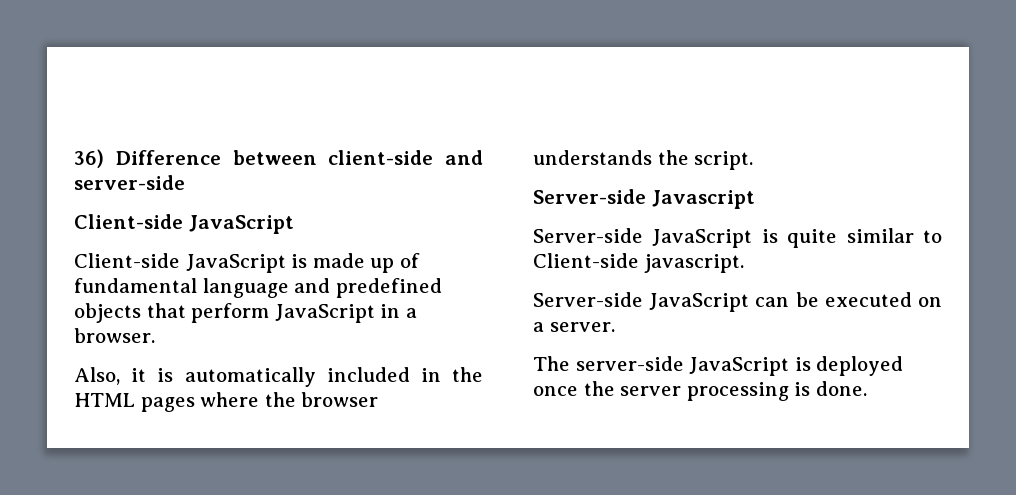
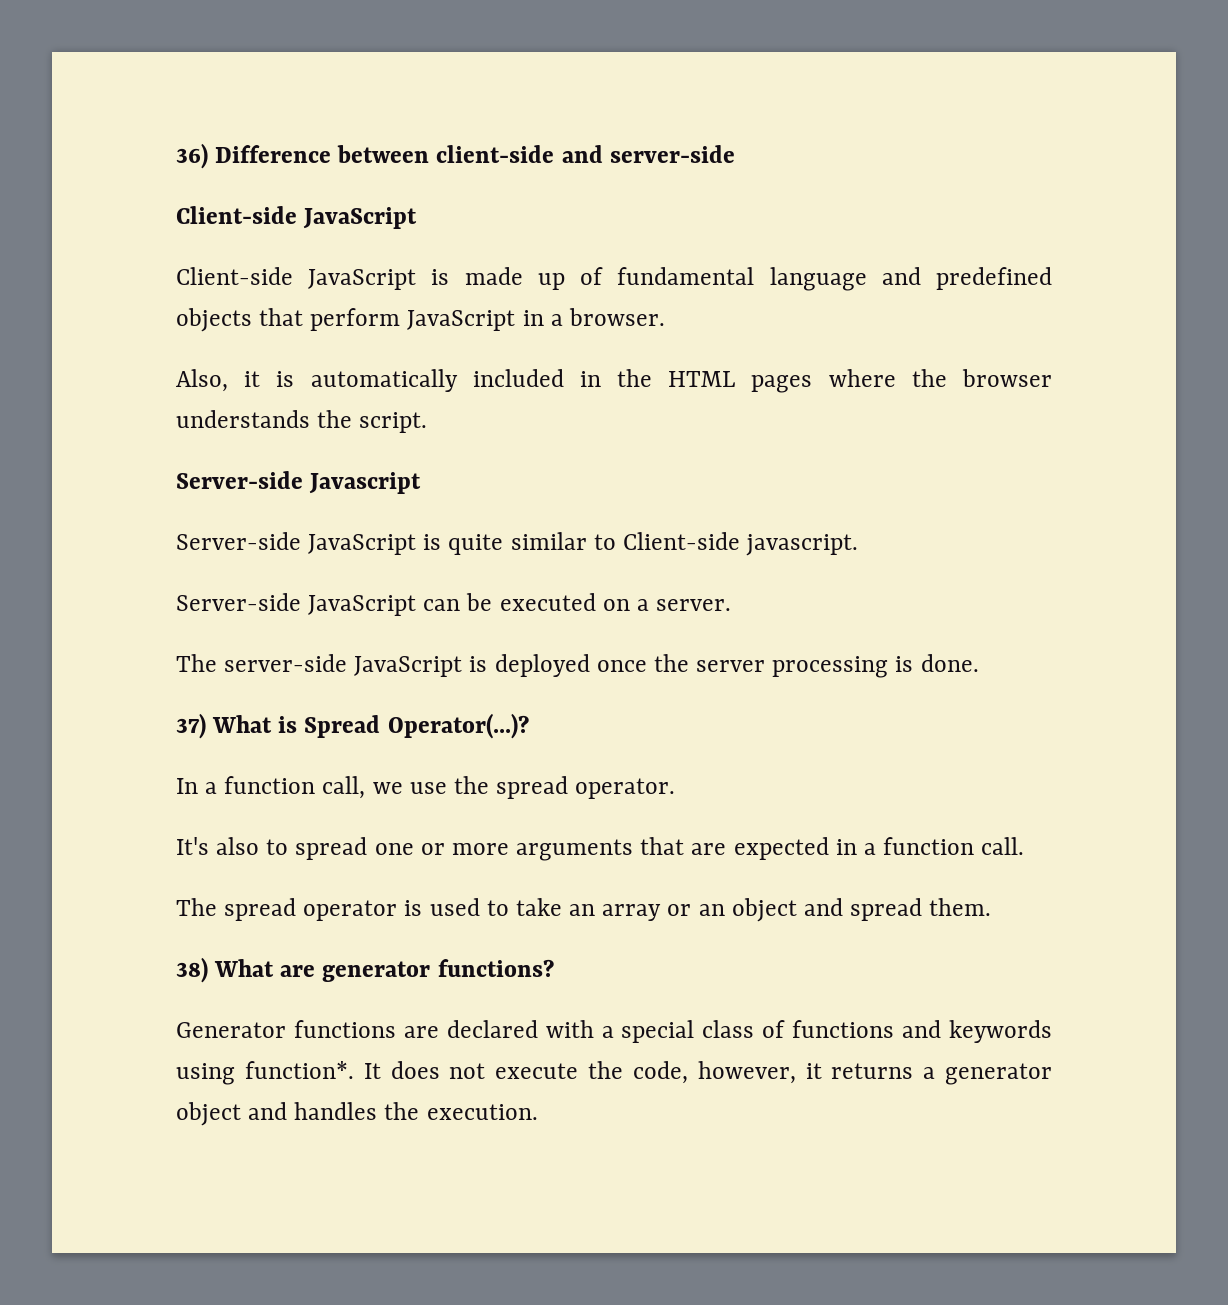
(867, 388) none -> [176,713,529,739] [176,776,676,799] [176,837,1025,861] [176,898,992,922] [176,957,554,983] [176,1020,1052,1043] [176,1061,1052,1085] [176,1102,538,1126] // 37) What is Spread Operator(...)? // In a function call, we use the spread operator. // It's also to spread one or more arguments that are expected in a function call. // The spread operator is used to take an array or an object and spread them. // 38) What are generator functions? // Generator functions are declared with a special class of functions and keywords using function*. It does not execute the code, however, it returns a generator object and handles the execution.

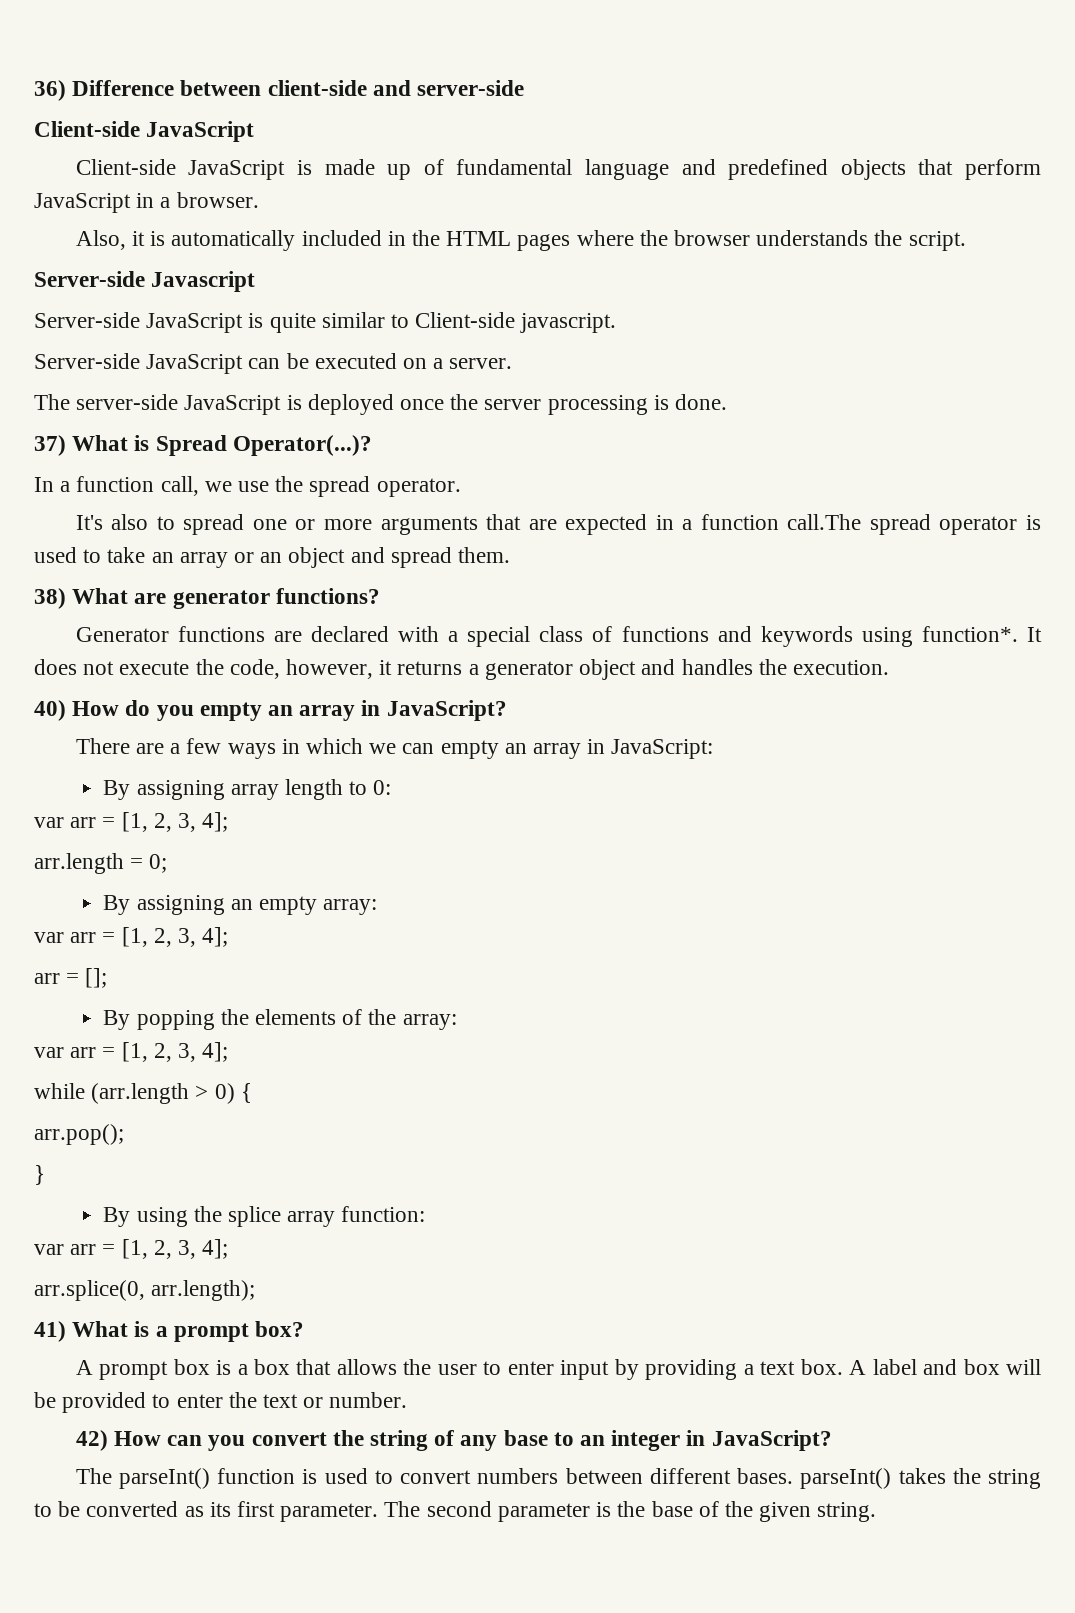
[981,837,1025,855] [176,898,217,916] call. // The -> [787,514,862,530] call.The
(538, 1112) none -> [34,700,507,721] [75,738,714,759] [103,779,392,800] [34,812,229,832] [34,853,168,874] [103,895,378,915] [34,927,229,947] [34,968,108,988] [103,1009,457,1030] [34,1042,229,1062] [34,1083,252,1104] [34,1124,124,1145] [34,1165,45,1185] [103,1206,426,1227] [34,1239,229,1259] [34,1280,256,1301] [34,1321,305,1342] [75,1359,1041,1380] [34,1392,408,1413] [75,1430,832,1451] [75,1468,1041,1489] [34,1501,877,1522] // 40) How do you empty an array in JavaScript? // There are a few ways in which we can empty an array in JavaScript: // By assigning array length to 0: // var arr = [1, 2, 3, 4]; // arr.length = 0; // By assigning an empty array: // var arr = [1, 2, 3, 4]; // arr = []; // By popping the elements of the array: // var arr = [1, 2, 3, 4]; // while (arr.length > 0) { // arr.pop(); // } // By using the splice array function: // var arr = [1, 2, 3, 4]; // arr.splice(0, arr.length); // 41) What is a prompt box? // A prompt box is a box that allows the user to enter input by providing a text box. A label and box will be provided to enter the text or number. // 42) How can you convert the string of any base to an integer in JavaScript? // The parseInt() function is used to convert numbers between different bases. parseInt() takes the string to be converted as its first parameter. The second parameter is the base of the given string.

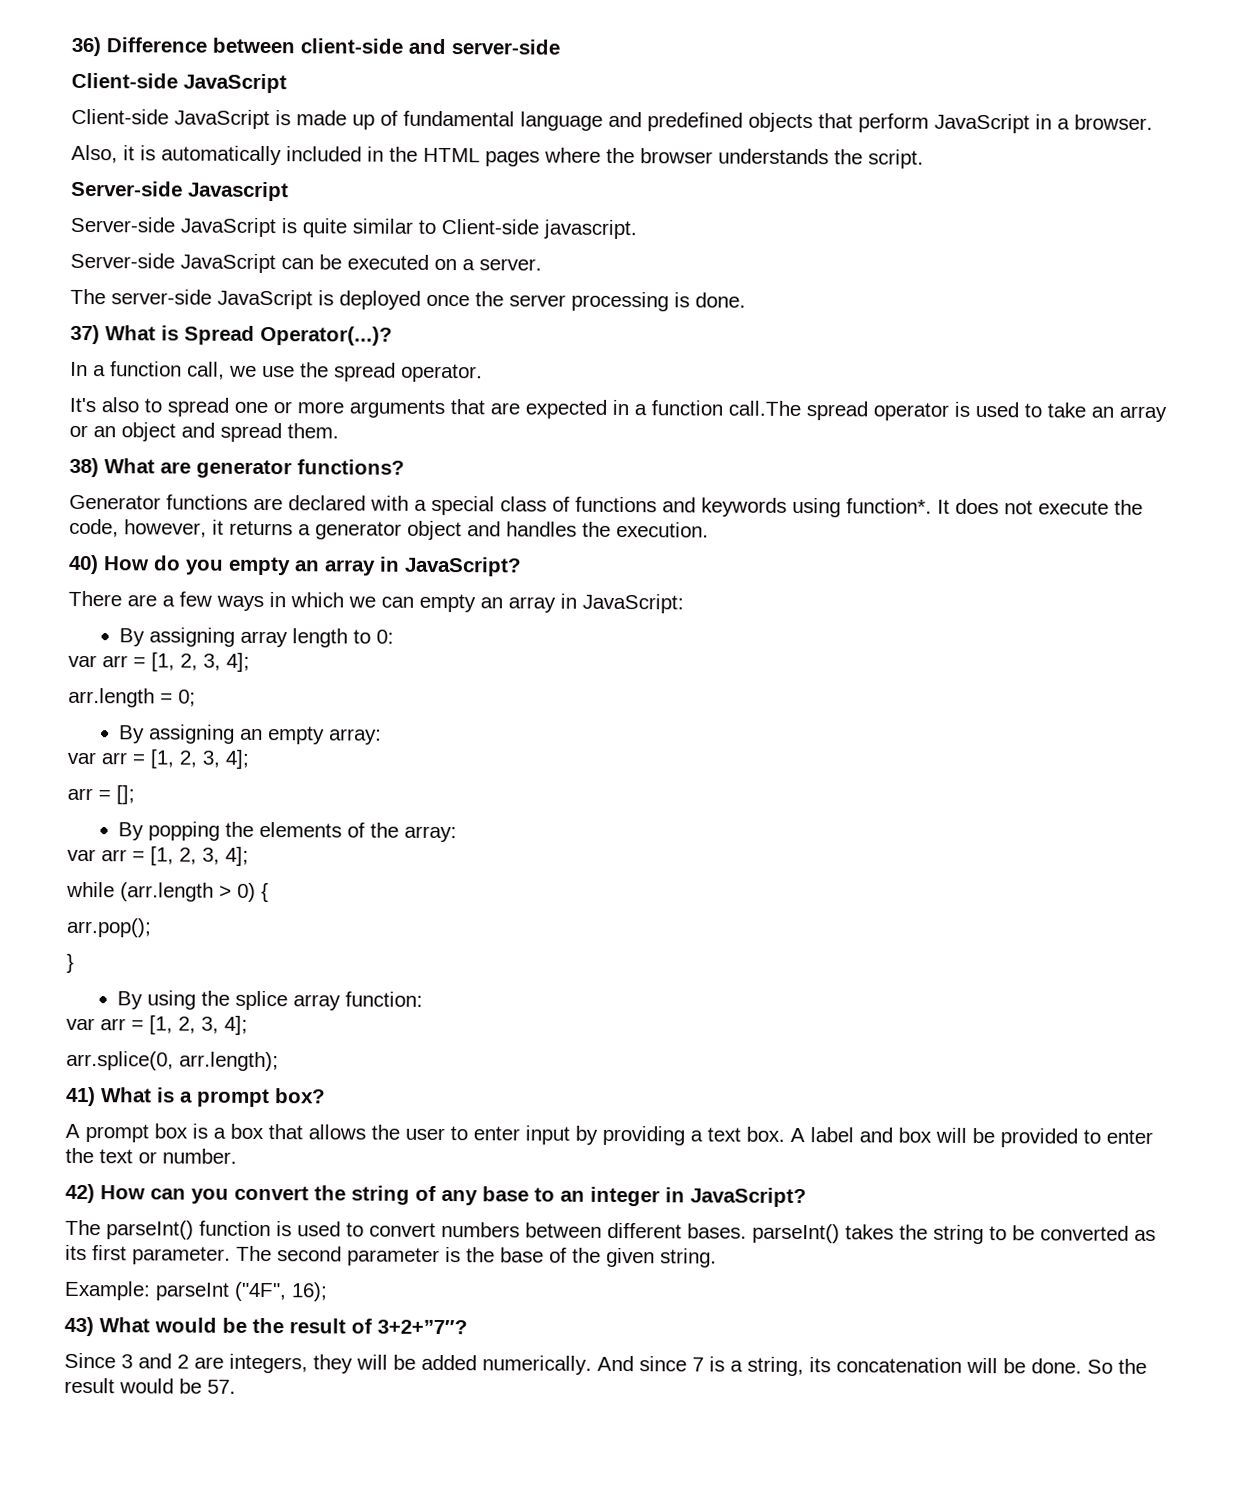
(877, 1512) none -> [64,1280,328,1302] [64,1316,468,1337] [64,1352,1147,1377] [64,1377,236,1394] // Example: parseInt ("4F", 16); // 43) What would be the result of 3+2+”7″? // Since 3 and 2 are integers, they will be added numerically. And since 7 is a string, its concatenation will be done. So the result would be 57.

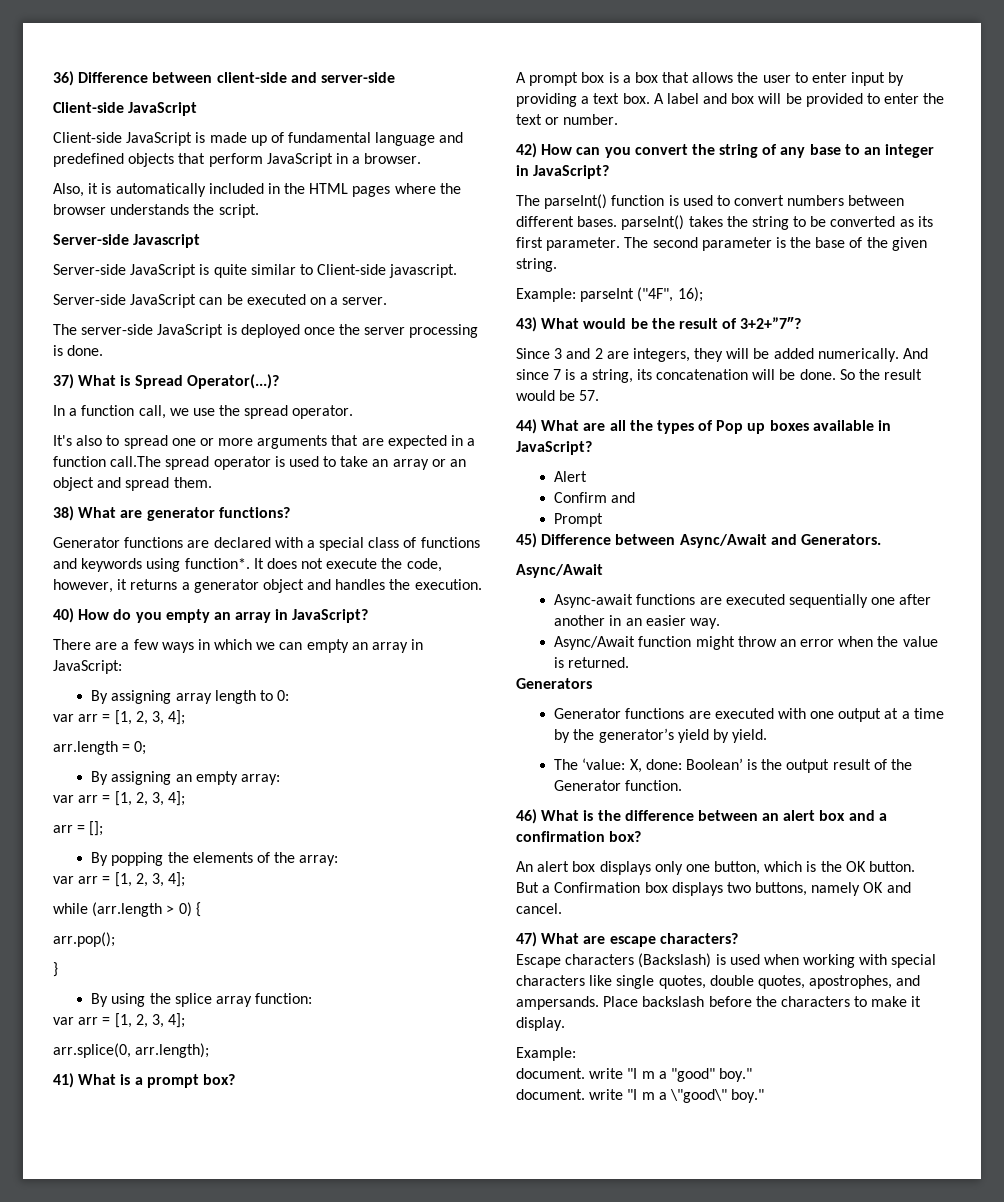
(236, 1386) none -> [516,419,892,434] [516,441,592,455] [554,471,588,482] [554,492,636,503] [554,513,604,527] [516,533,881,548] [516,564,603,578] [554,594,932,608] [554,615,720,629] [554,636,938,650] [554,657,630,668] [516,678,592,689] [554,708,944,722] [554,728,768,743] [554,758,912,773] [554,780,683,791] [516,809,887,824] [516,831,642,842] [516,861,916,875] [516,882,911,896] [516,903,562,914] [516,932,738,947] [516,953,937,968] [516,975,921,989] [516,996,922,1010] [516,1017,565,1031] [516,1047,576,1061] [516,1068,753,1082] [516,1089,765,1103] // 44) What are all the types of Pop up boxes available in JavaScript? // Alert // Confirm and // Prompt // 45) Difference between Async/Await and Generators. // Async/Await // Async-await functions are executed sequentially one after another in an easier way. // Async/Await function might throw an error when the value is returned. // Generators // Generator functions are executed with one output at a time by the generator’s yield by yield. // The ‘value: X, done: Boolean’ is the output result of the Generator function. // 46) What is the difference between an alert box and a confirmation box? // An alert box displays only one button, which is the OK button. // But a Confirmation box displays two buttons, namely OK and cancel. // 47) What are escape characters? // Escape characters (Backslash) is used when working with special characters like single quotes, double quotes, apostrophes, and ampersands. Place backslash before the characters to make it display. // Example: // document. write "I m a "good" boy." // document. write "I m a \"good\" boy."

